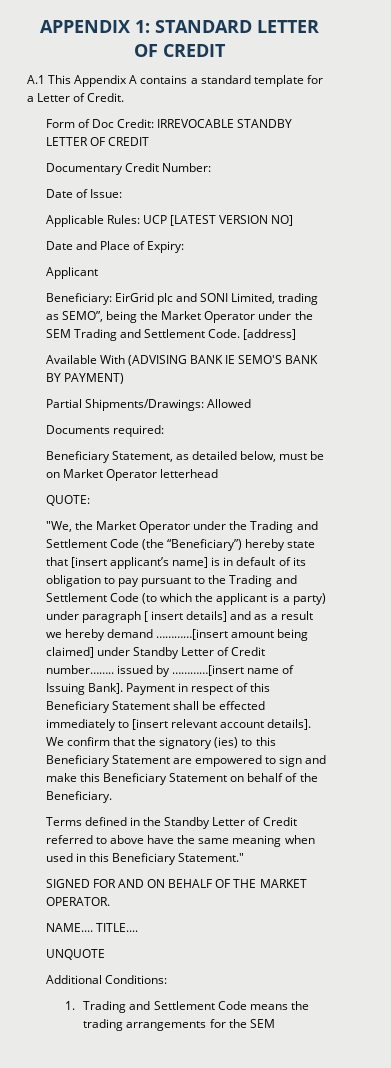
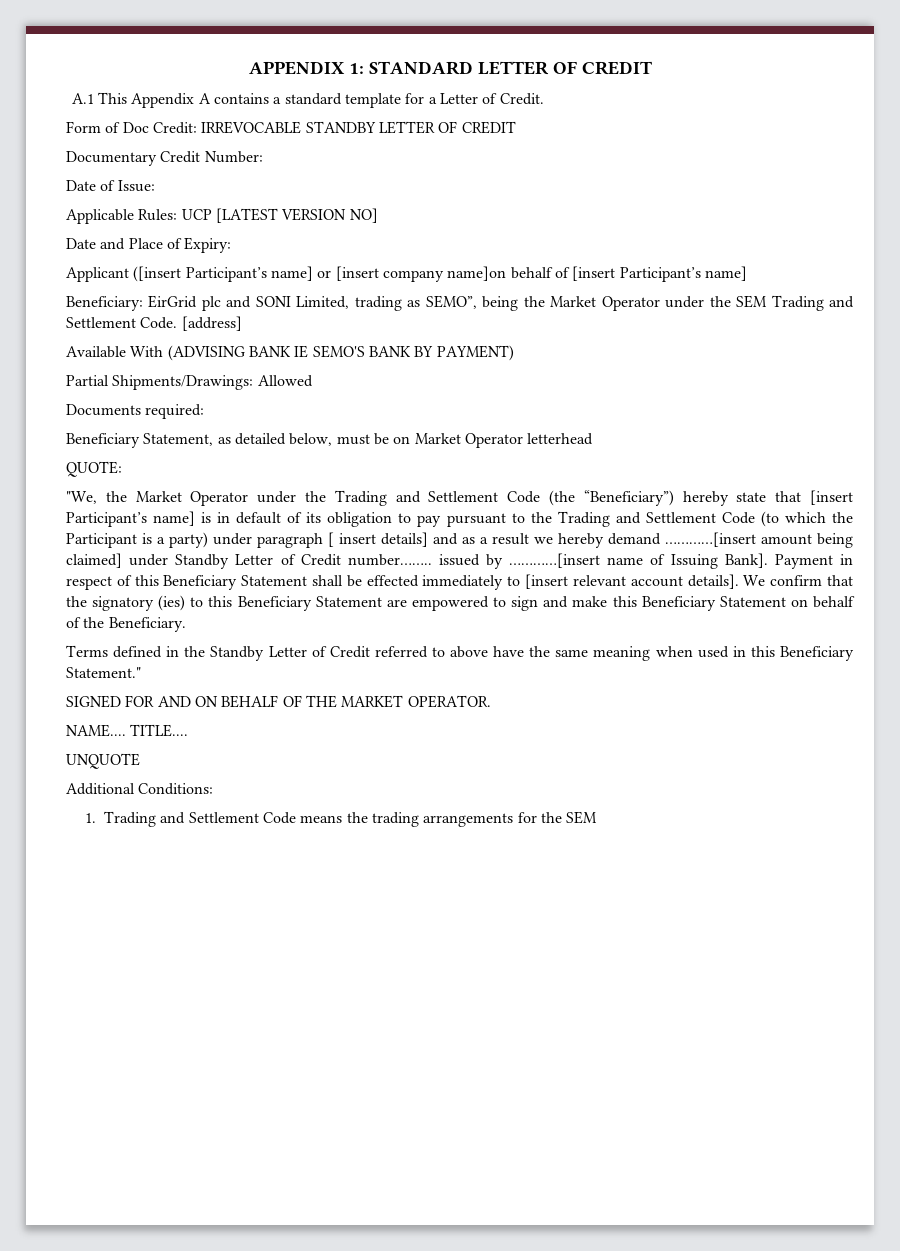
(98, 273) none -> [133,266,747,282] ([insert Participant’s name] or [insert company name]on behalf of [insert Participant’s name]
[109,557,169,569] applicant’s -> [65,512,147,527] Participant’s
[216,593,268,605] applicant -> [65,533,137,548] Participant

